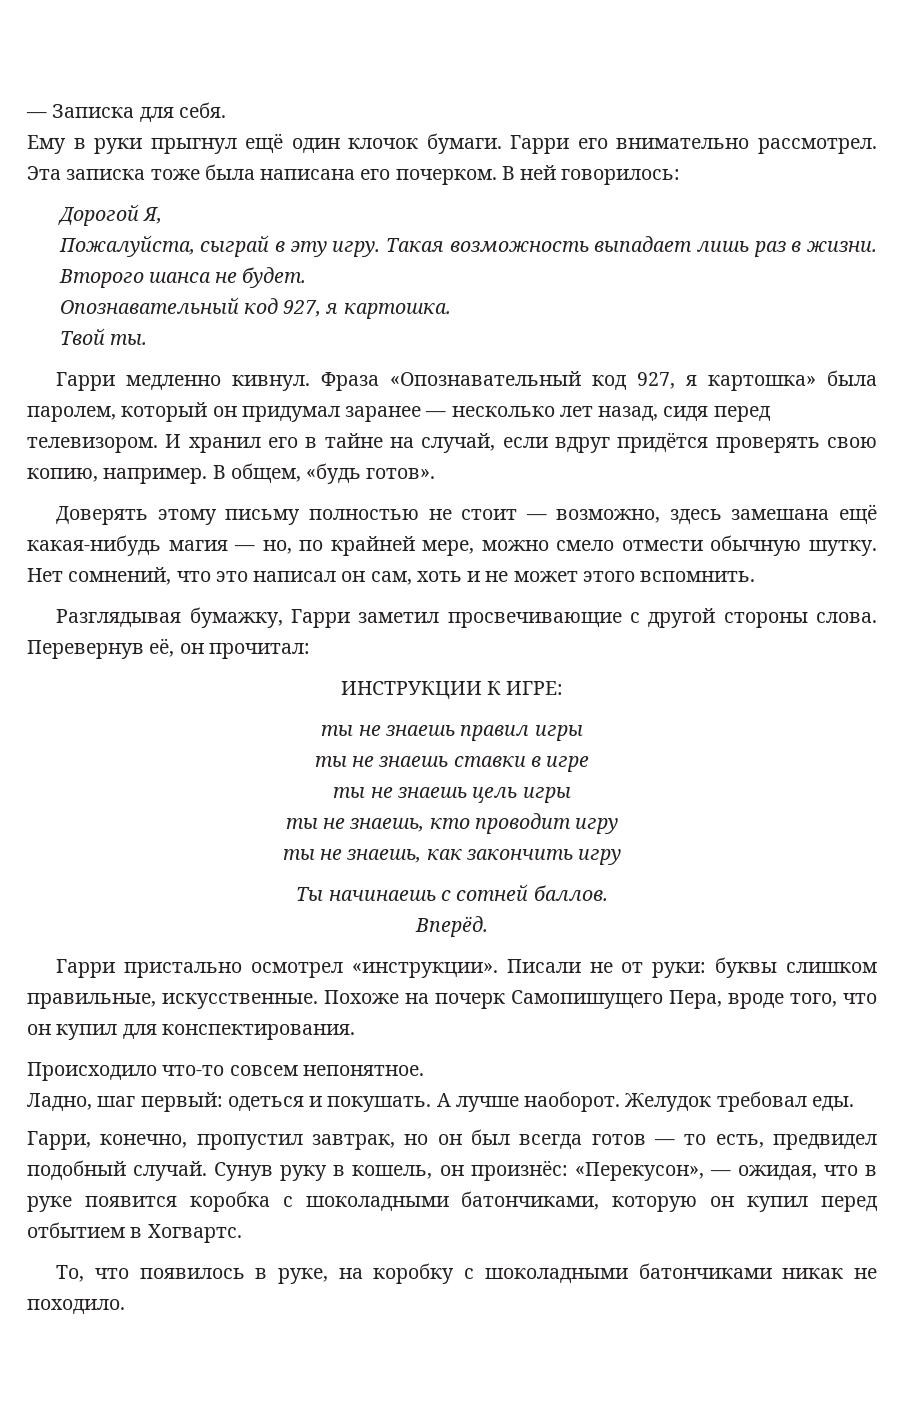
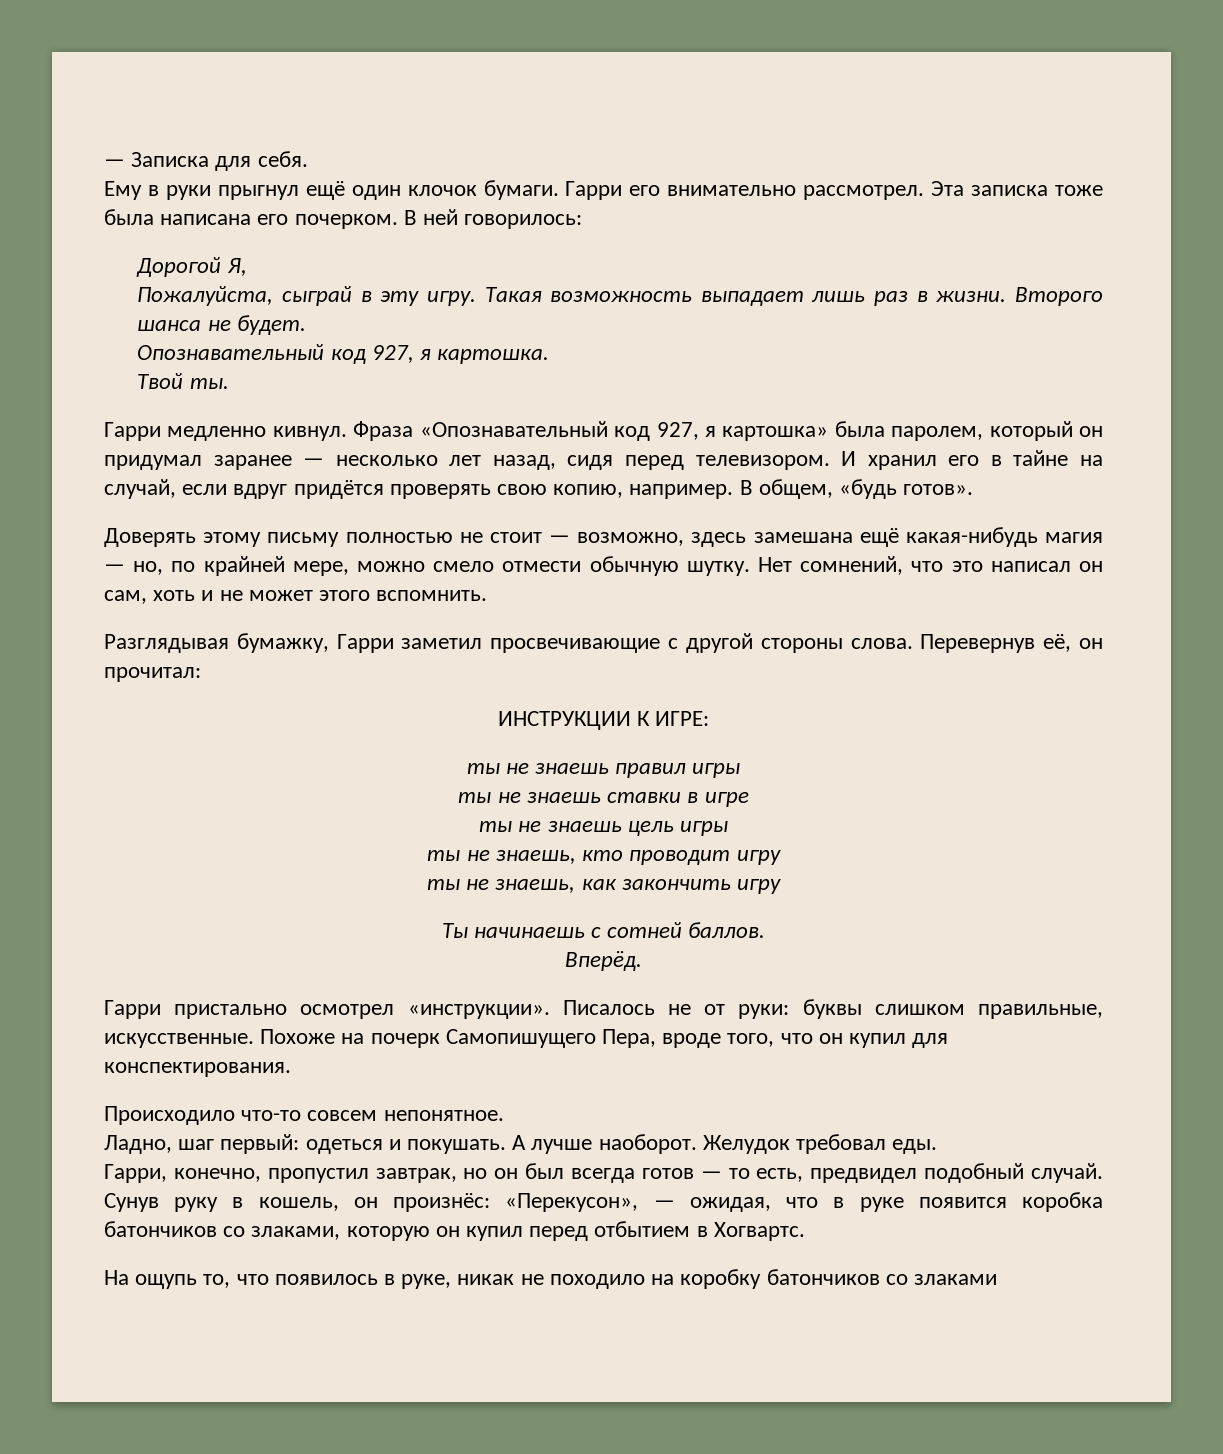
[506,959,581,973] Писали -> [562,1000,655,1015] Писалось
[282,1191,600,1211] с шоколадными батончиками, -> [104,1221,341,1240] батончиков со злаками,
[56,1265,85,1282] То, -> [104,1270,231,1289] На ощупь то,
[338,1263,877,1284] [27,1299,125,1314] на коробку с шоколадными батончиками никак не походило. -> [457,1269,997,1289] никак не походило на коробку батончиков со злаками

